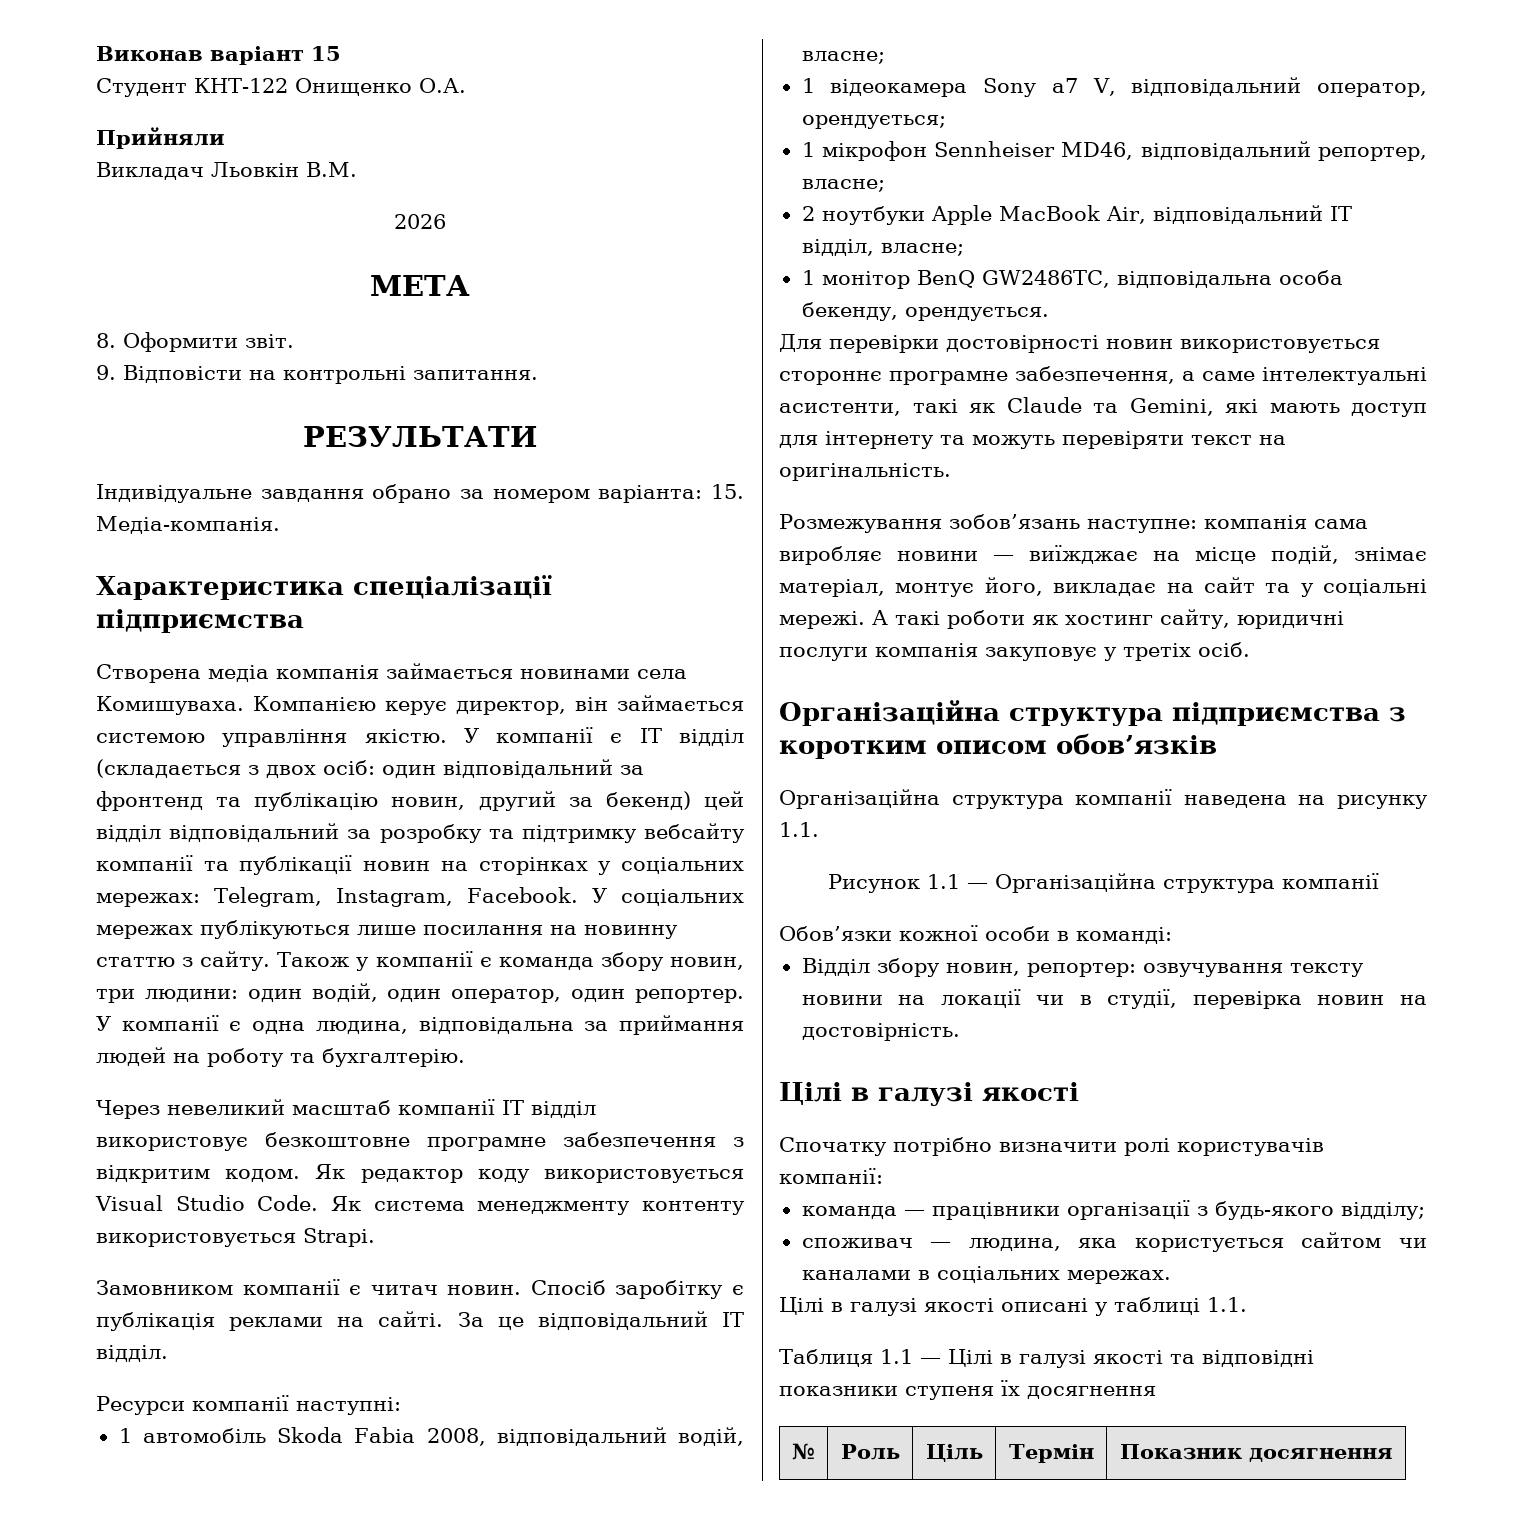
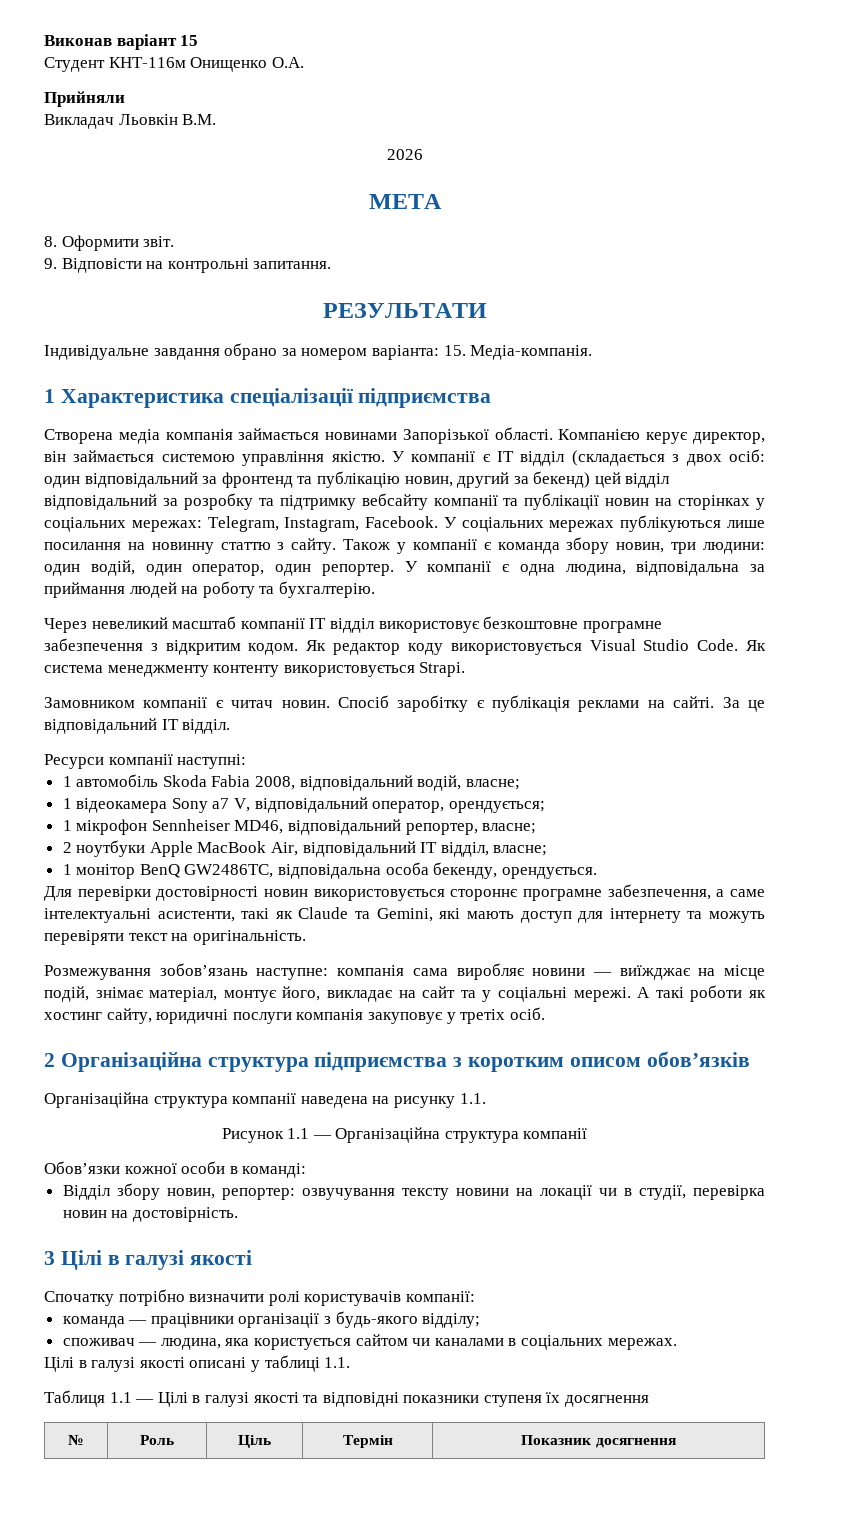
[194,78,288,93] КНТ-122 -> [108,57,186,68] КНТ-116м
(280, 525) none -> [44,389,55,403] 1
[637,669,687,679] [96,696,244,715] села Комишуваха. -> [402,427,553,444] Запорізької області.
(1250, 649) none -> [44,1053,55,1067] 2
(960, 1032) none -> [44,1251,55,1265] 3

